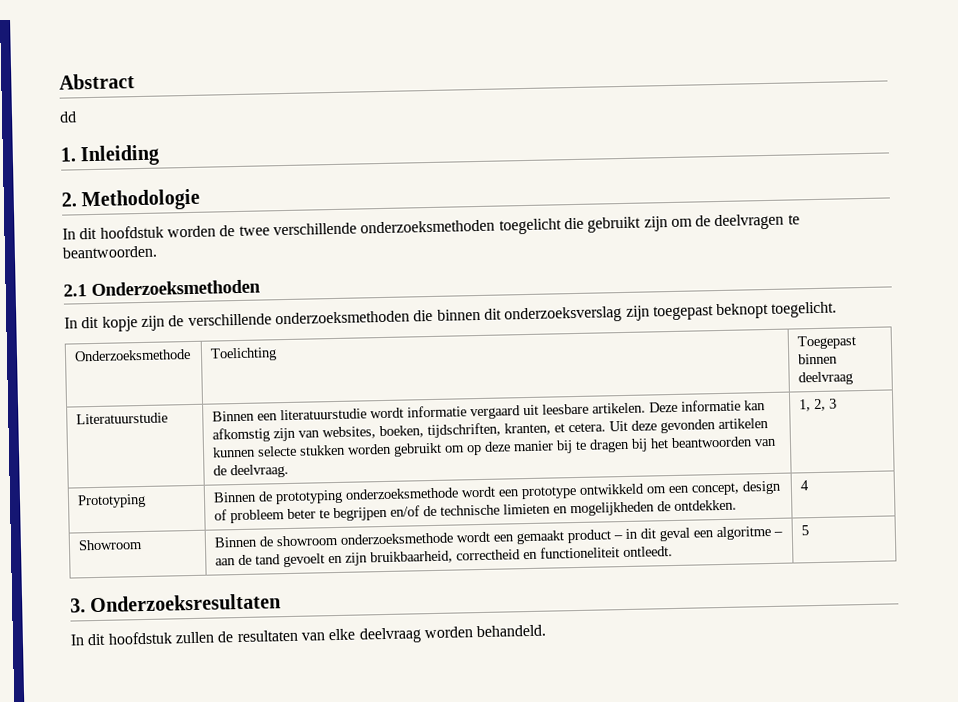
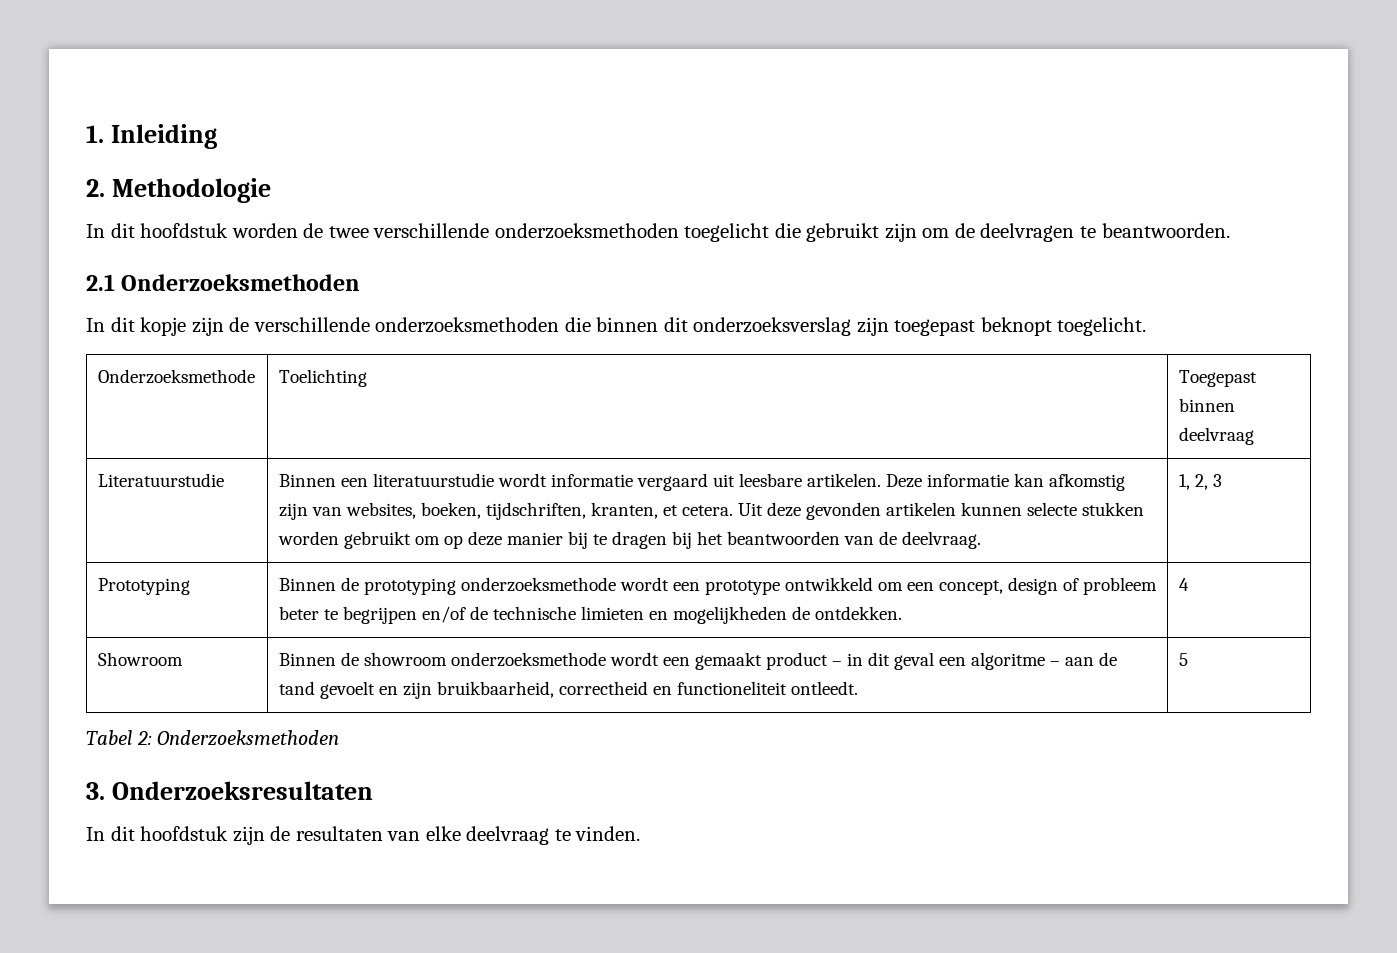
[59,73,135,90] [59,111,77,123] Abstract // dd // -> (86, 134) none
(810, 530) none -> [86,730,340,746] // Tabel 2: Onderzoeksmethoden
[174,631,214,644] zullen -> [232,826,265,845] zijn
[423,624,547,639] worden behandeld. -> [554,826,641,841] te vinden.

